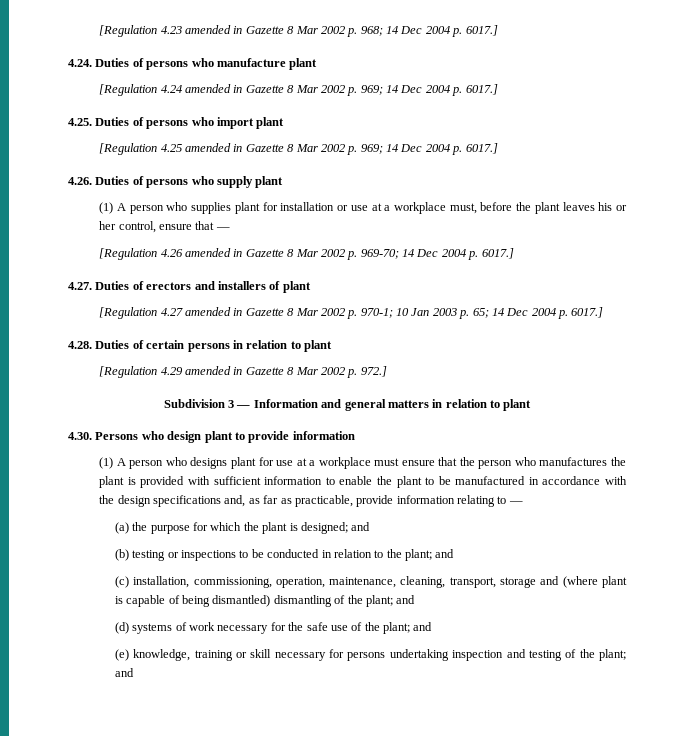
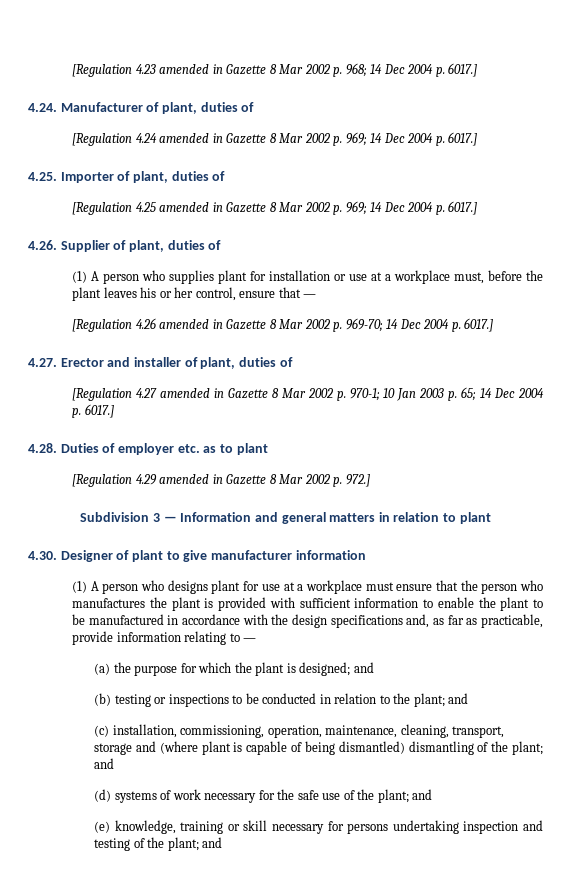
[95,58,318,70] Duties of persons who manufacture plant -> [60,102,255,114] Manufacturer of plant, duties of
[95,117,285,129] Duties of persons who import plant -> [60,171,226,183] Importer of plant, duties of
[95,176,284,188] Duties of persons who supply plant -> [60,240,222,252] Supplier of plant, duties of
[95,281,311,293] Duties of erectors and installers of plant -> [60,357,293,369] Erector and installer of plant, duties of
[146,340,288,352] certain persons in relation -> [117,443,217,455] employer etc. as
[95,431,290,443] Persons who design plant to provide -> [60,550,292,562] Designer of plant to give manufacturer

